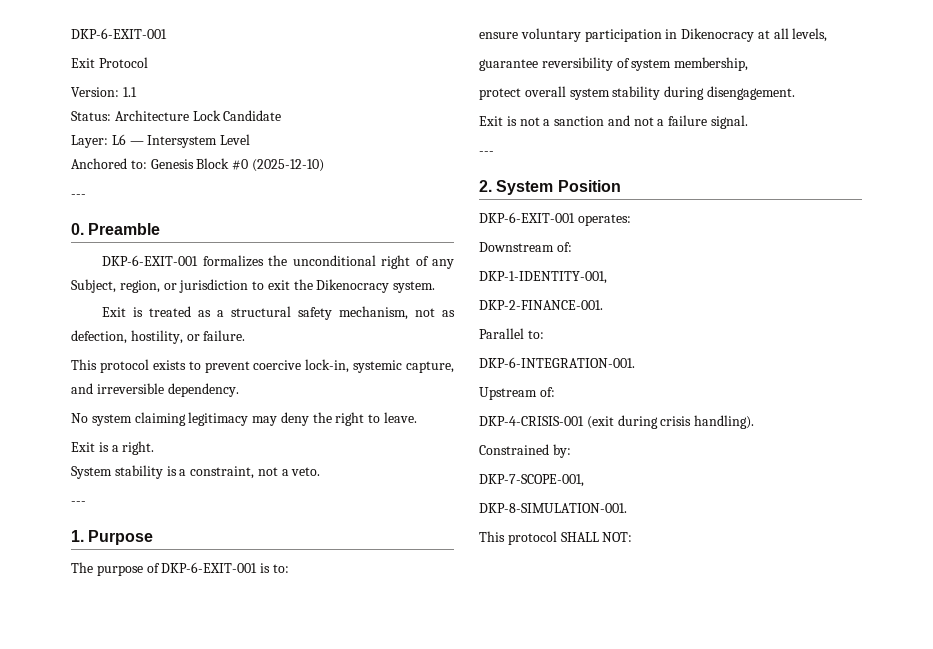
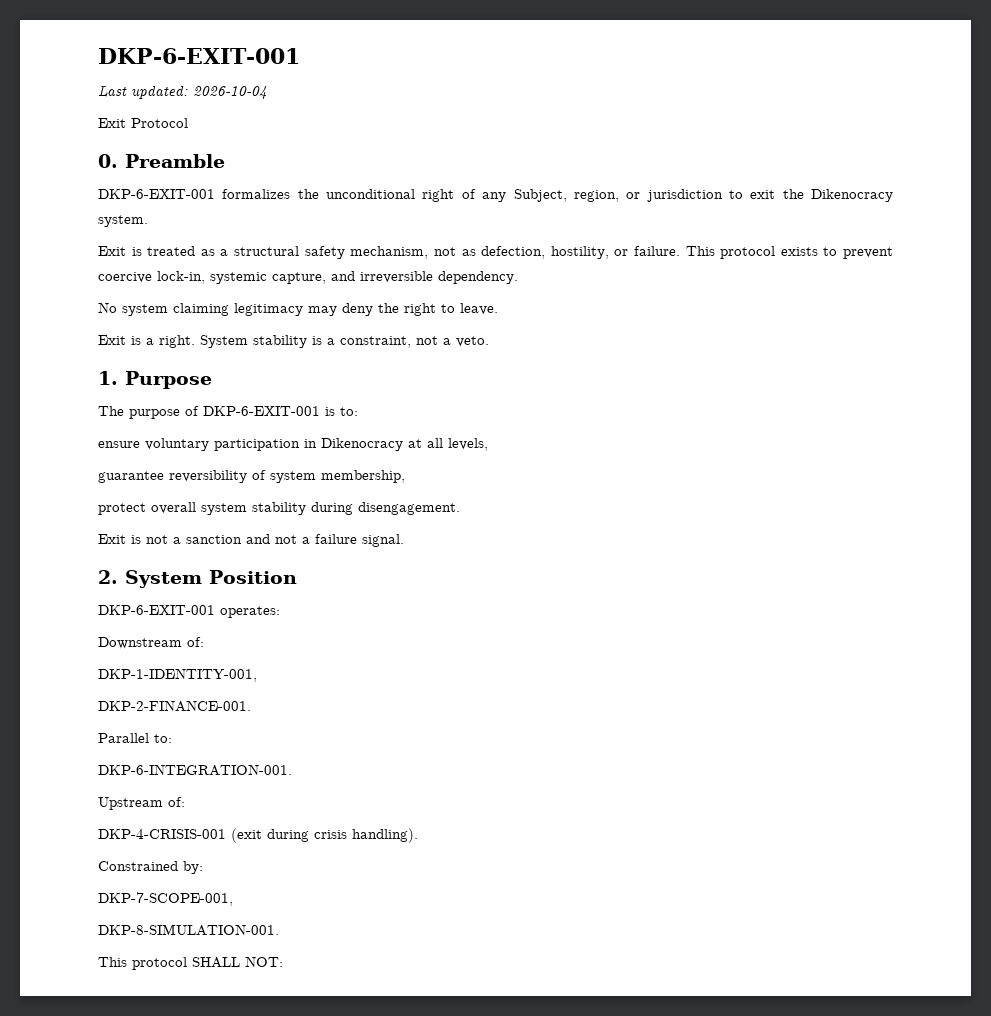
[71,28,167,39] DKP-6-EXIT-001 -> [98,48,300,64] [98,85,267,99] DKP-6-EXIT-001 // Last updated: 2026-10-04
[71,87,137,97] [71,110,282,121] [71,134,251,148] [71,158,324,172] [71,194,86,198] // Version: 1.1 // Status: Architecture Lock Candidate // Layer: L6 — Intersystem Level // Anchored to: Genesis Block #0 (2025-12-10) // --- -> (188, 123) none
(246, 335) // -> (680, 251) none
(155, 448) // -> (195, 341) none
[71,501,86,505] // --- -> (489, 341) none
[479,151,494,155] // --- -> (404, 540) none

